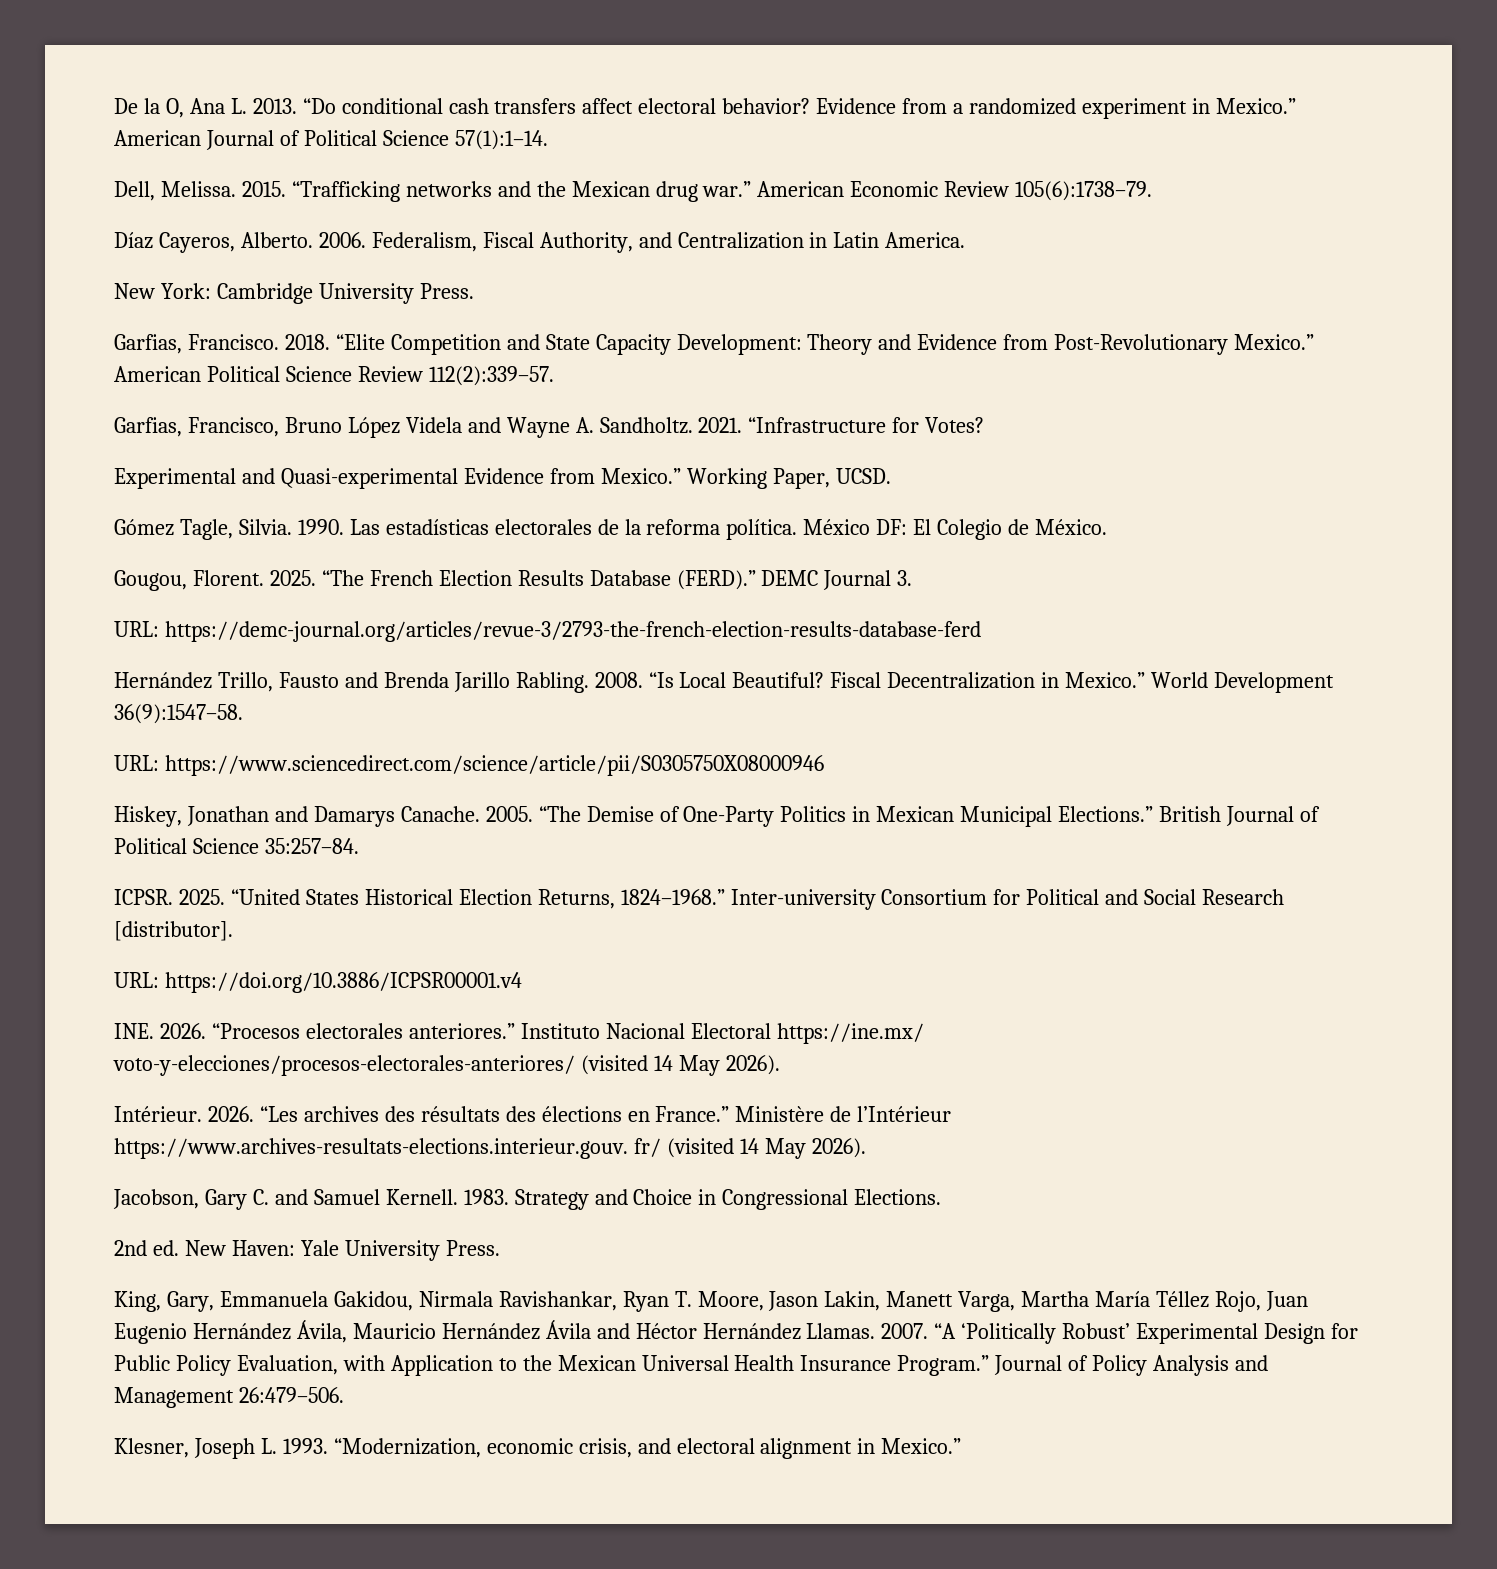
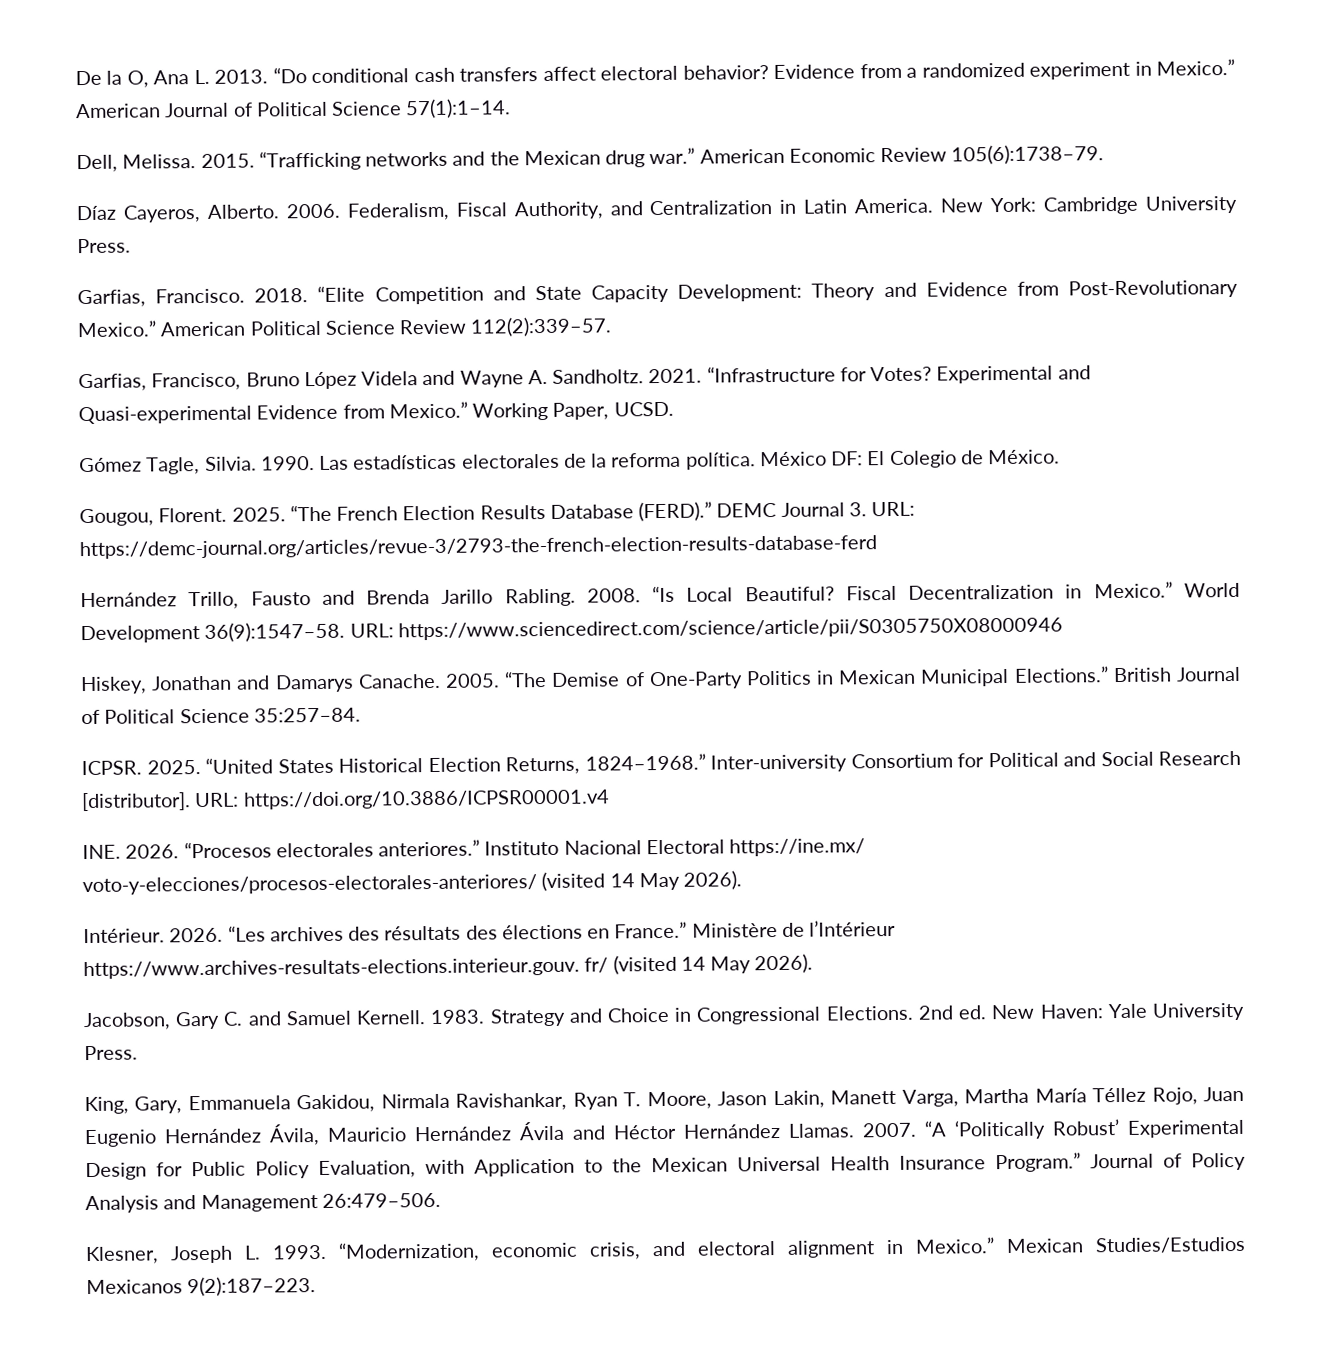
(966, 240) // -> (934, 206) none
(985, 425) // -> (933, 374) none
(913, 578) // -> (867, 509) none
(243, 714) // -> (346, 631) none
(233, 931) // -> (191, 802) none
(942, 1197) // -> (914, 1013) none
(962, 1446) none -> [1006,1236,1246,1254] [86,1276,317,1297] Mexican Studies/Estudios Mexicanos 9(2):187–223.

